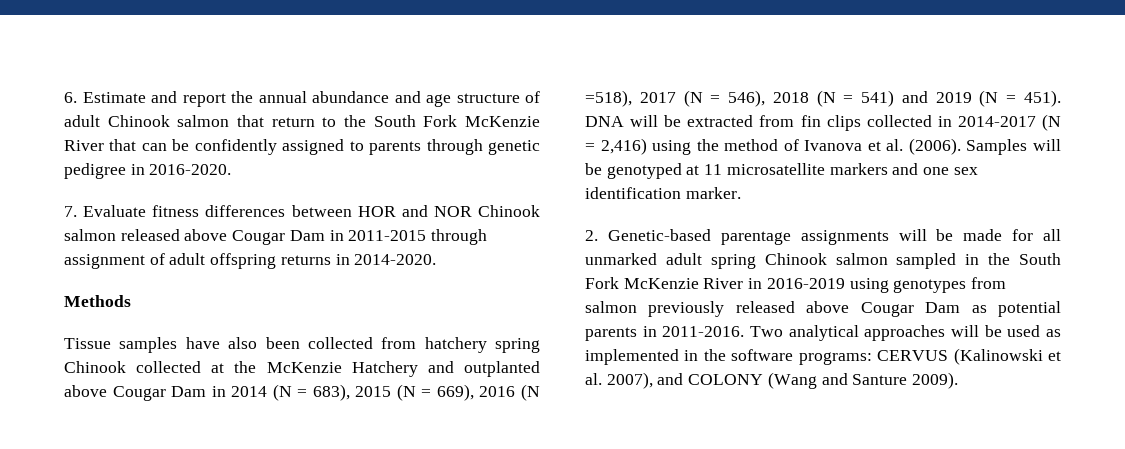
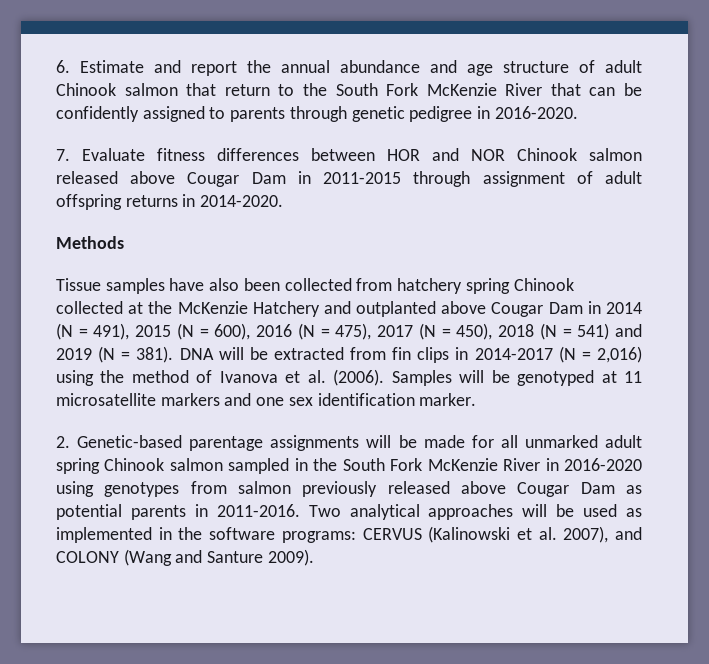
[312,384,350,401] 683), -> [93,323,130,340] 491),
[436,384,474,401] 669), -> [214,323,251,340] 600),
[585,90,632,107] =518), -> [320,323,372,340] = 475),
[728,90,766,107] 546), -> [456,323,493,340] 450),
[1024,90,1061,107] 451). -> [136,346,174,363] 381).
[866,115,932,127] collected -> (450, 355) none
[600,138,647,155] 2,416) -> [597,346,642,363] 2,016)
[766,278,845,289] 2016-2019 -> [563,458,642,471] 2016-2020

